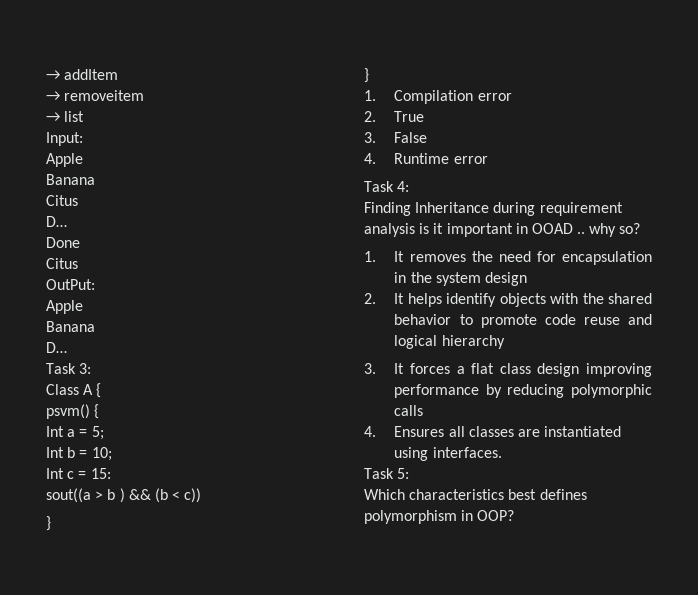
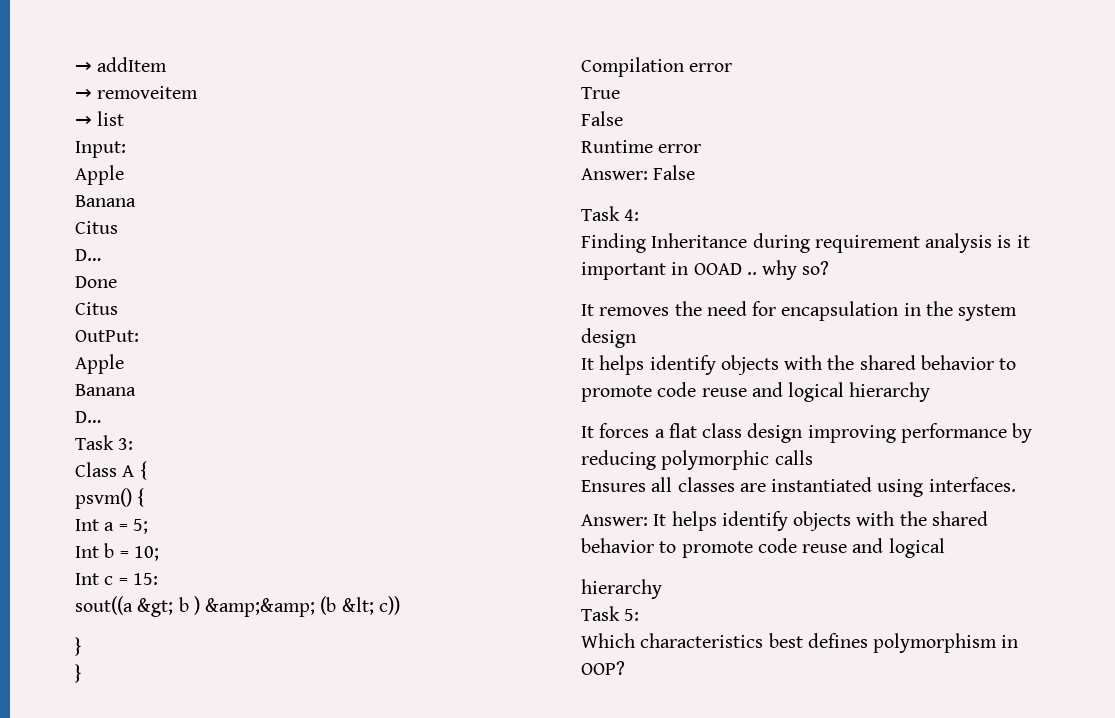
[95,491,104,500] > -> [137,598,174,617] &gt;
[128,488,181,503] && (b < -> [205,596,374,617] &amp;&amp; (b &lt;
[364,90,376,101] 1. -> (82, 673) none
[364,111,376,122] 2. -> (733, 67) none
[364,132,428,143] [364,153,376,164] 3. False // 4. -> [581,111,623,126] False //
(488, 160) none -> [581,165,696,180] // Answer: False
[364,251,376,262] 1. -> (830, 268) none
[364,293,376,304] 2. -> (636, 338) none
[364,363,376,374] 3. -> (931, 392) none
[364,426,376,437] 4. -> (813, 457) none
(502, 452) none -> [581,511,988,531] [581,538,945,558] [581,579,662,599] // Answer: It helps identify objects with the shared behavior to promote code reuse and logical // hierarchy

